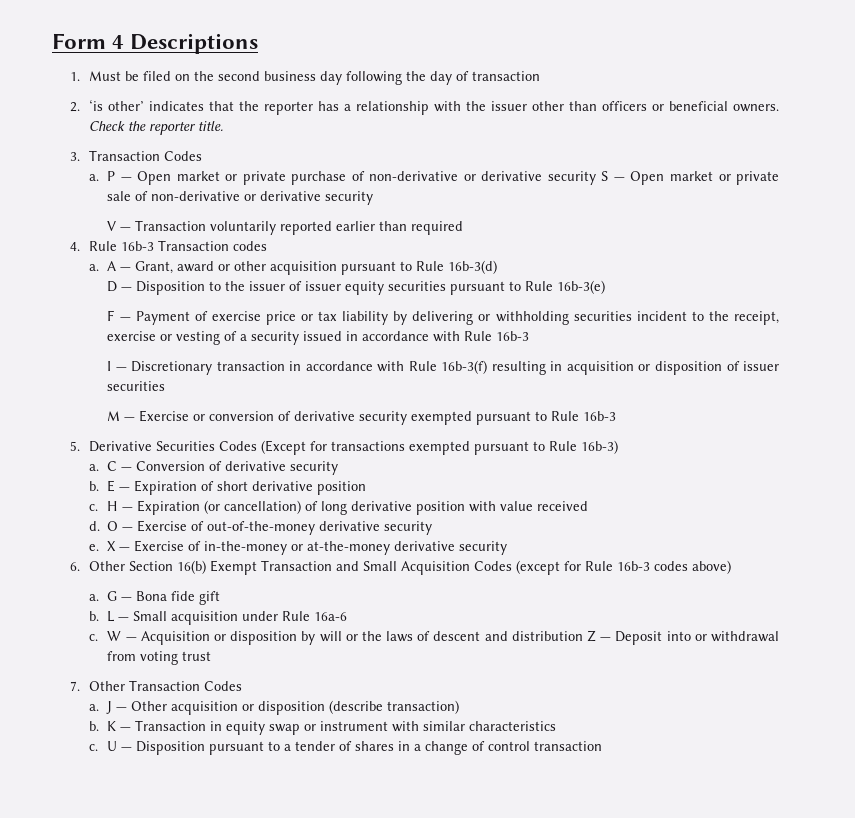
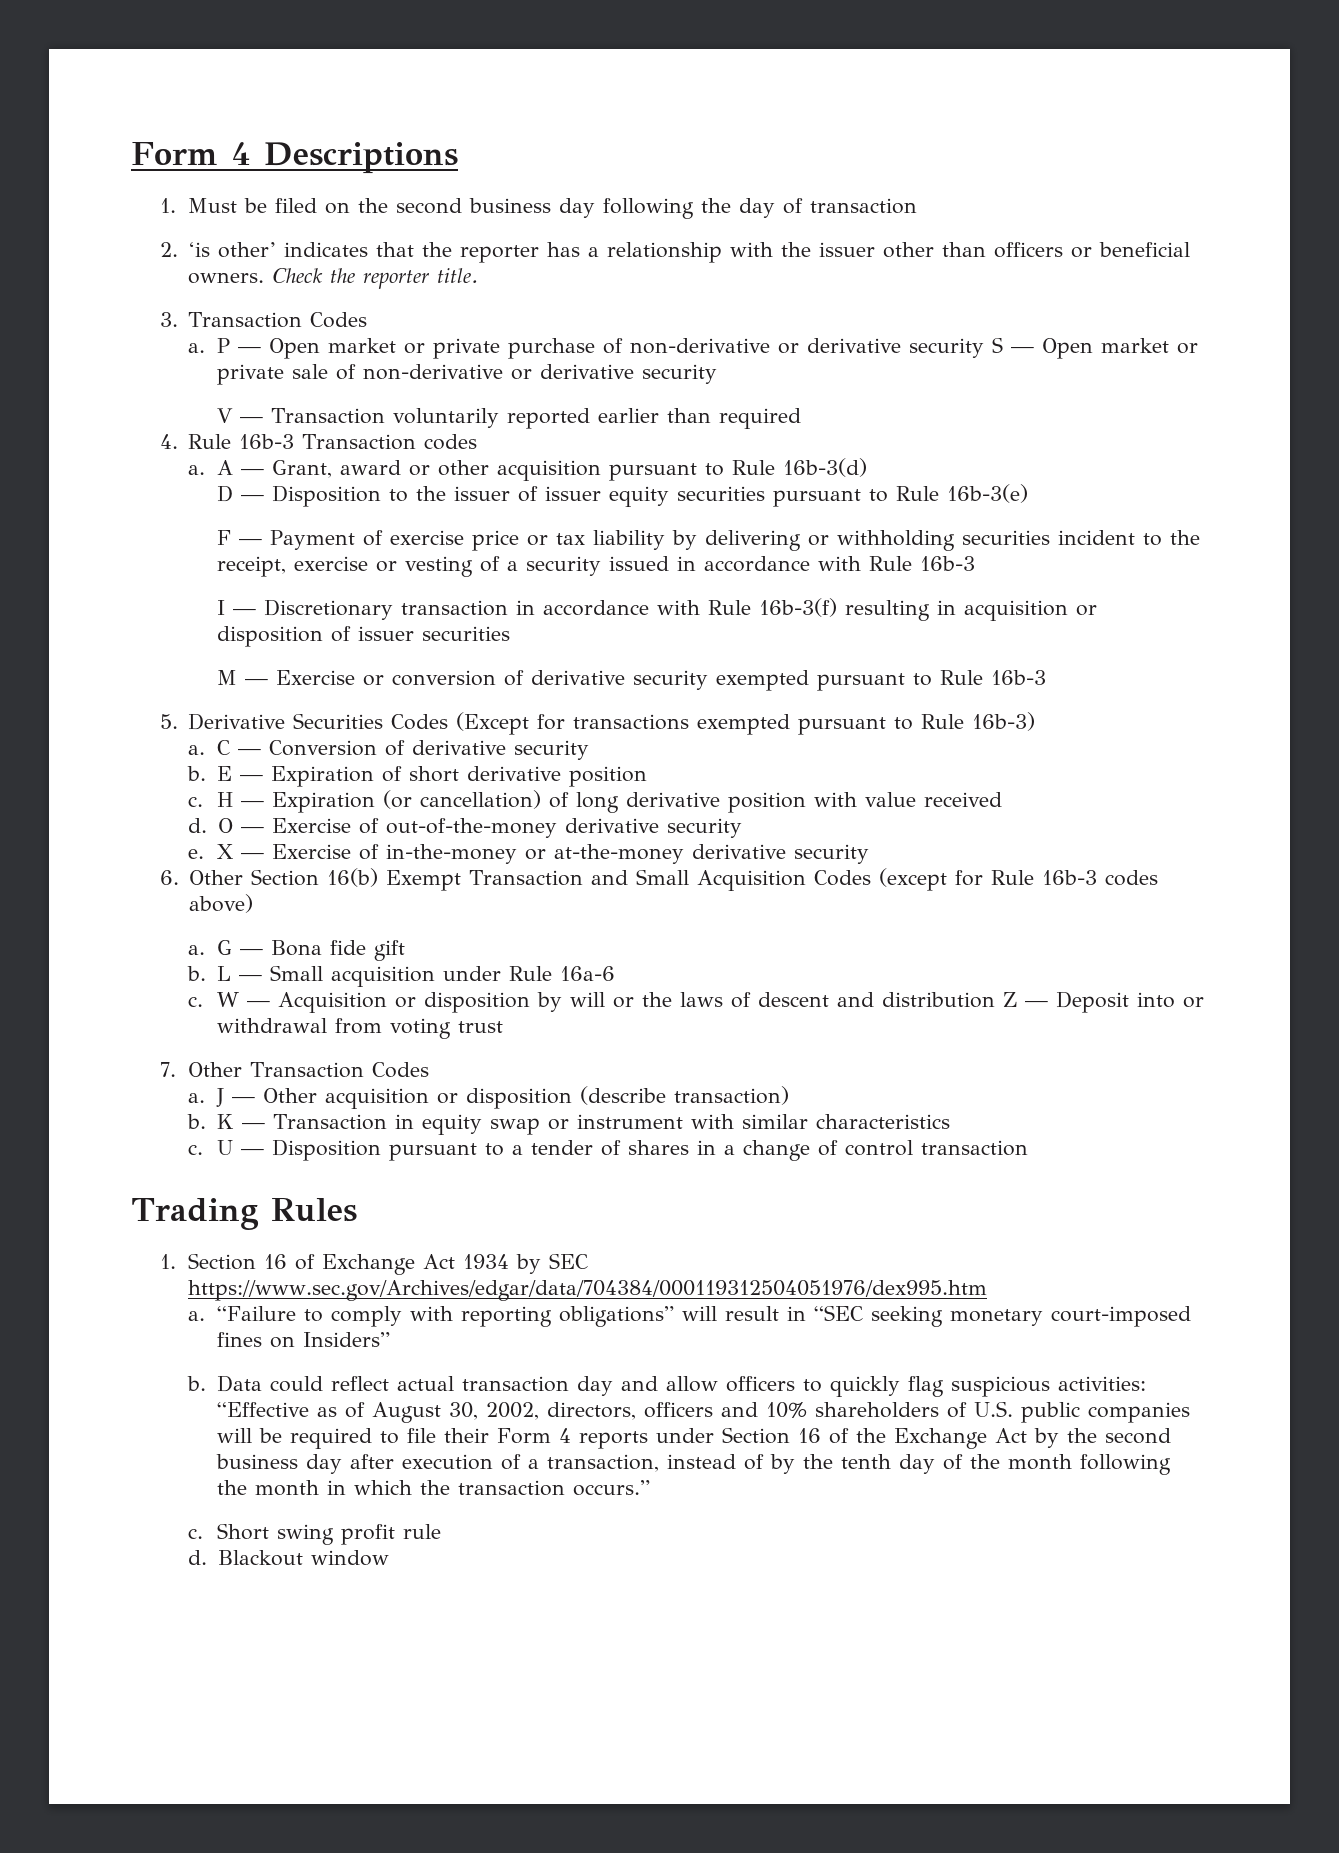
(603, 746) none -> [131,1198,357,1230] [159,1253,589,1275] [188,1280,988,1301] [188,1305,1192,1327] [217,1332,391,1348] [187,1375,1147,1397] [217,1401,1191,1423] [217,1427,1172,1449] [216,1454,1172,1475] [217,1480,651,1496] [188,1523,442,1545] [188,1550,390,1566] // Trading Rules // 1. Section 16 of Exchange Act 1934 by SEC https://www.sec.gov/Archives/edgar/data/704384/000119312504051976/dex995.htm // a. “Failure to comply with reporting obligations” will result in “SEC seeking monetary court-imposed fines on Insiders” // b. Data could reflect actual transaction day and allow officers to quickly flag suspicious activities: “Effective as of August 30, 2002, directors, officers and 10% shareholders of U.S. public companies will be required to file their Form 4 reports under Section 16 of the Exchange Act by the second business day after execution of a transaction, instead of by the tenth day of the month following the month in which the transaction occurs.” // c. Short swing profit rule // d. Blackout window

